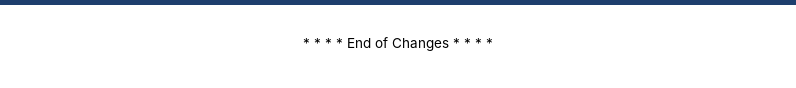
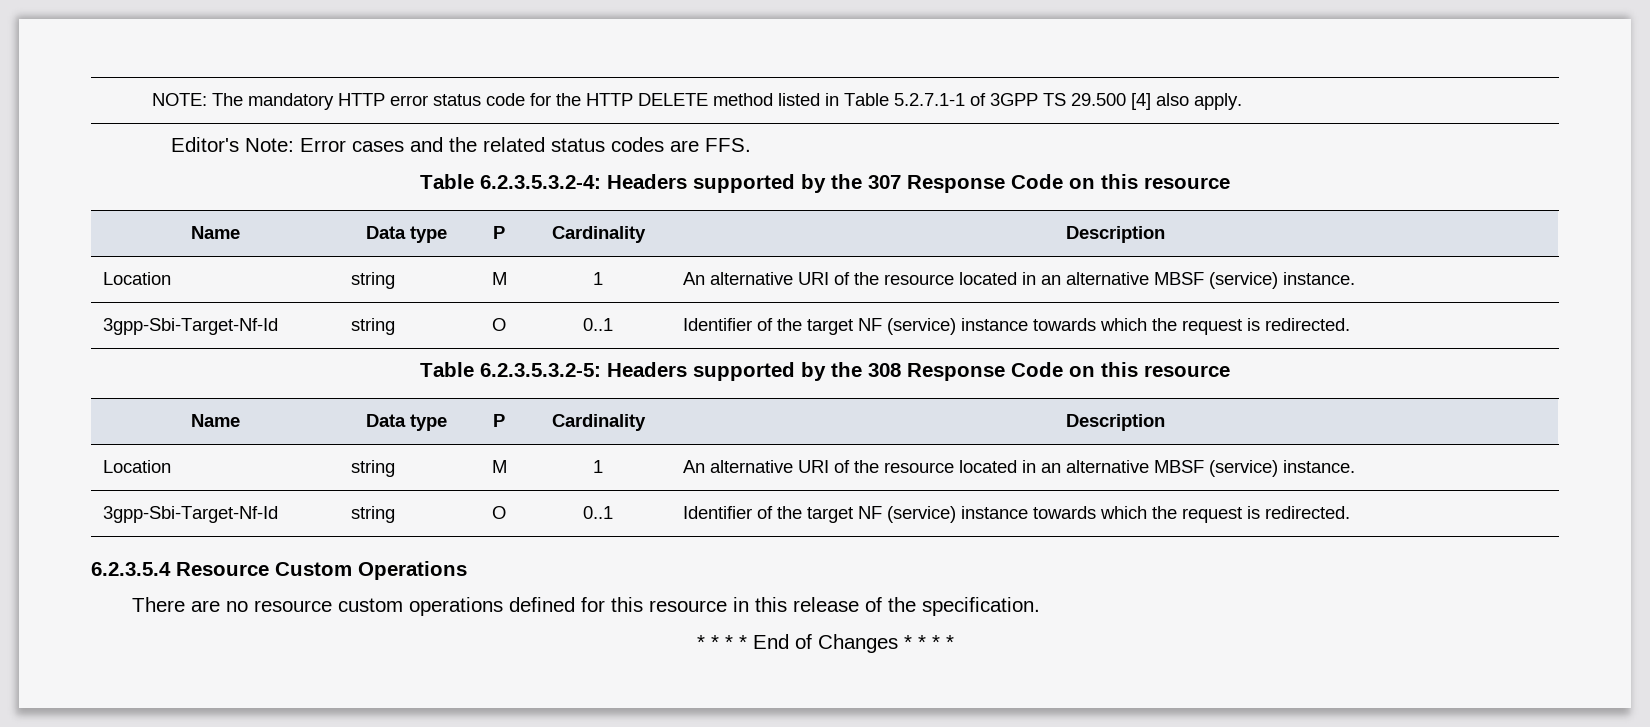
(303, 43) none -> [151,93,1242,110] [171,137,752,152] [420,174,1230,193] [191,226,240,239] [366,226,447,243] [493,226,505,239] [551,226,646,243] [1065,226,1165,243] [103,272,172,285] [351,272,396,289] [491,272,507,285] [593,272,603,285] [683,272,1356,289] [103,318,279,335] [351,318,396,335] [492,318,506,331] [583,318,613,331] [683,318,1351,335] [420,362,1230,381] [191,414,240,427] [366,414,447,431] [493,414,505,427] [551,414,646,431] [1065,414,1165,431] [103,460,172,473] [351,460,396,477] [491,460,507,473] [593,460,603,473] [683,460,1356,477] [103,506,279,523] [351,506,396,523] [492,506,506,519] [583,506,613,519] [683,506,1351,523] [91,561,467,580] [131,597,1040,616] NOTE: The mandatory HTTP error status code for the HTTP DELETE method listed in Table 5.2.7.1-1 of 3GPP TS 29.500 [4] also apply. // Editor's Note: Error cases and the related status codes are FFS. // Table 6.2.3.5.3.2-4: Headers supported by the 307 Response Code on this resource // Name | Data type | P | Cardinality | Description // Location | string | M | 1 | An alternative URI of the resource located in an alternative MBSF (service) instance. // 3gpp-Sbi-Target-Nf-Id | string | O | 0..1 | Identifier of the target NF (service) instance towards which the request is redirected. // Table 6.2.3.5.3.2-5: Headers supported by the 308 Response Code on this resource // Name | Data type | P | Cardinality | Description // Location | string | M | 1 | An alternative URI of the resource located in an alternative MBSF (service) instance. // 3gpp-Sbi-Target-Nf-Id | string | O | 0..1 | Identifier of the target NF (service) instance towards which the request is redirected. // 6.2.3.5.4 Resource Custom Operations // There are no resource custom operations defined for this resource in this release of the specification. //

